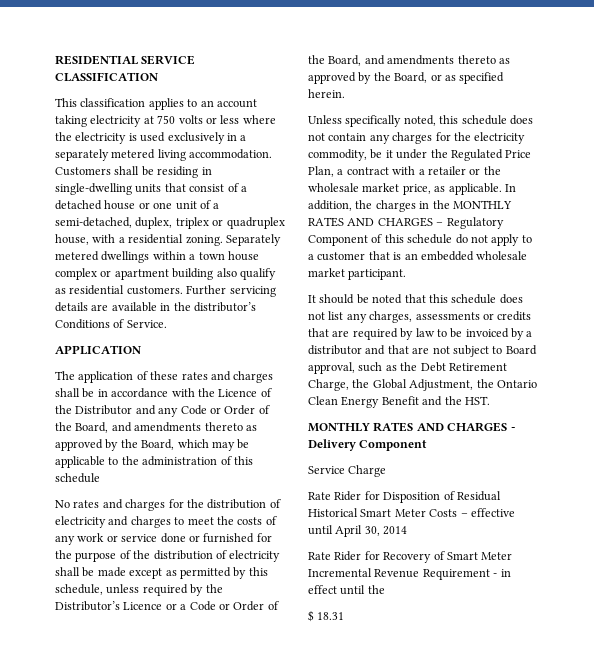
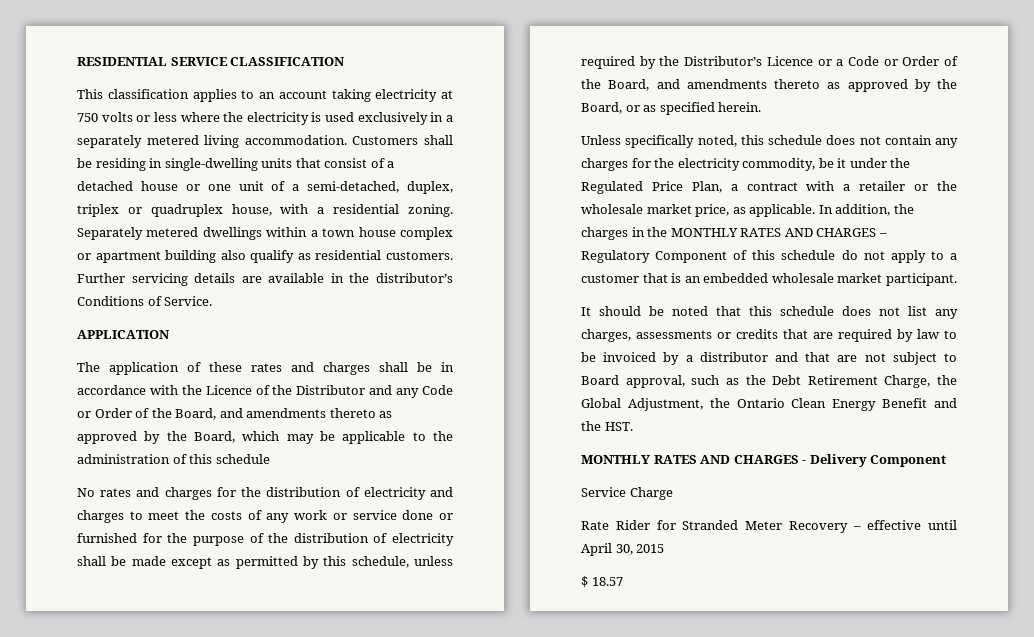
[383,491,501,503] [308,508,458,517] Disposition of Residual Historical Smart Meter Costs -> [682,520,848,533] Stranded Meter Recovery
[383,526,408,535] [308,551,513,563] [308,568,511,580] [308,585,385,595] 2014 // Rate Rider for Recovery of Smart Meter Incremental Revenue Requirement - in effect until the -> [636,544,665,553] 2015
[317,612,345,620] 18.31 -> [591,577,623,586] 18.57

